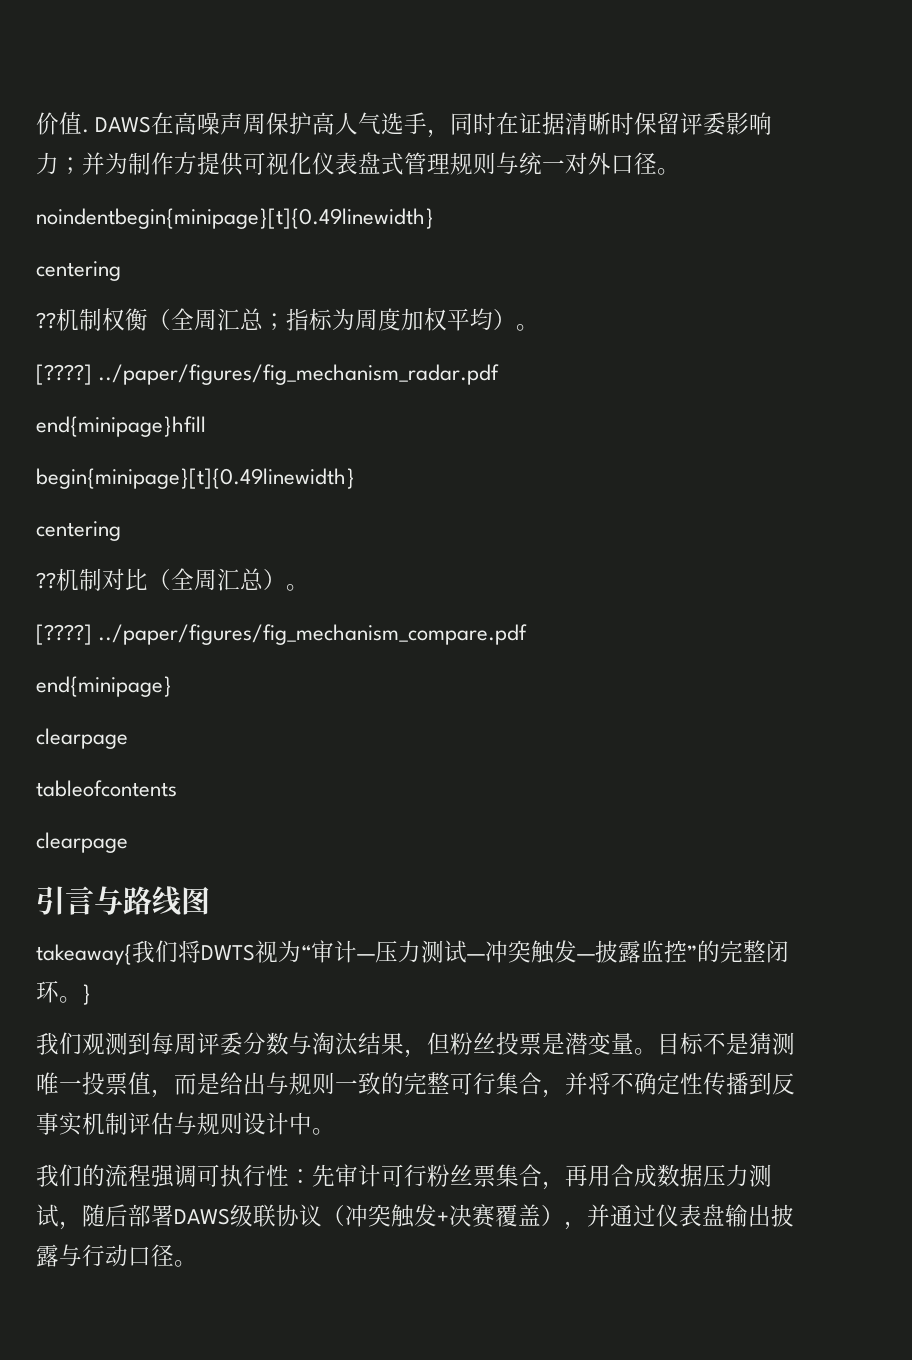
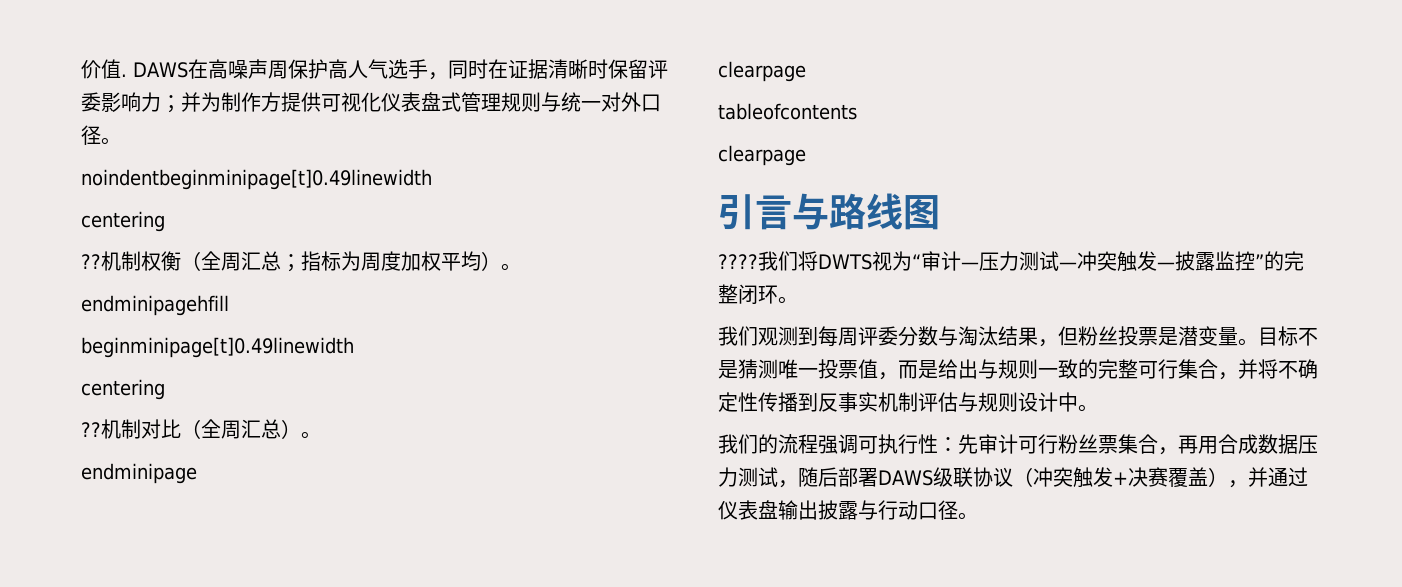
[36,208,434,229] noindentbegin{minipage}[t]{0.49linewidth} -> [81,169,432,190] noindentbeginminipage[t]0.49linewidth
[36,364,500,385] [36,416,206,437] [36,468,355,489] [????] ../paper/figures/fig_mechanism_radar.pdf // end{minipage}hfill // begin{minipage}[t]{0.49linewidth} -> [81,295,229,316] [81,337,354,358] endminipagehfill // beginminipage[t]0.49linewidth
[36,624,528,645] [36,676,172,697] [????] ../paper/figures/fig_mechanism_compare.pdf // end{minipage} -> [81,463,197,484] endminipage
[36,944,132,965] takeaway{ -> [718,254,758,269] ????
[82,984,91,1005] } -> (798, 300) none

